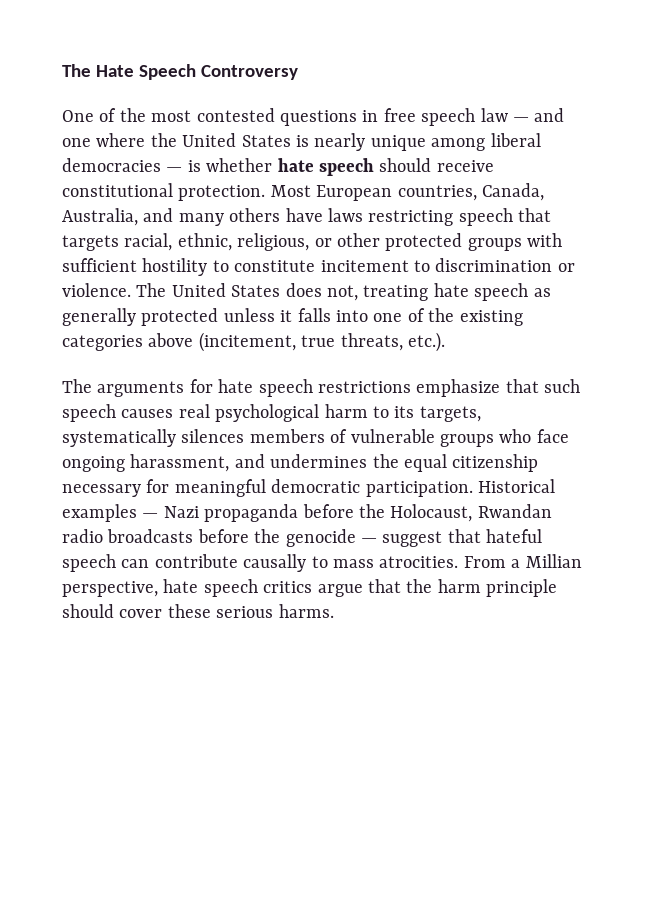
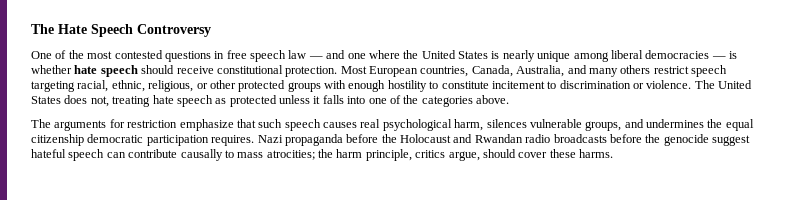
[285,208,552,226] [62,235,119,251] have laws restricting speech that targets -> [653,65,727,77] [31,81,75,92] restrict speech targeting
[62,258,137,272] sufficient -> [348,80,386,92] enough
[62,308,136,326] generally -> (227, 101) none
[459,310,523,326] [62,332,445,352] existing categories above (incitement, true threats, etc.). -> [421,95,509,107] categories above.
[218,379,411,397] hate speech restrictions -> [127,120,178,128] restriction
[324,404,481,422] [62,429,569,447] [62,454,230,472] harm to its targets, systematically silences members of vulnerable groups who face ongoing harassment, -> [454,119,622,131] harm, silences vulnerable groups,
[62,479,555,497] [62,504,159,522] necessary for meaningful democratic participation. Historical examples — -> [87,134,255,146] democratic participation requires.
[390,504,473,522] Holocaust, -> [400,134,473,143] Holocaust and
[361,529,481,547] — suggest that -> [712,135,750,146] suggest
[379,554,582,568] [62,579,558,597] atrocities. From a Millian perspective, hate speech critics argue that the harm principle -> [266,149,480,161] atrocities; the harm principle, critics argue,
[216,606,274,618] serious -> (576, 153) none

